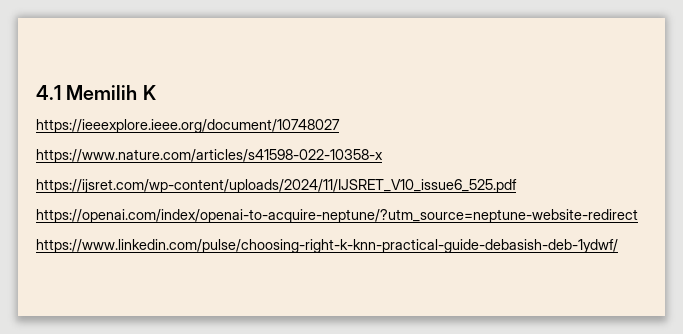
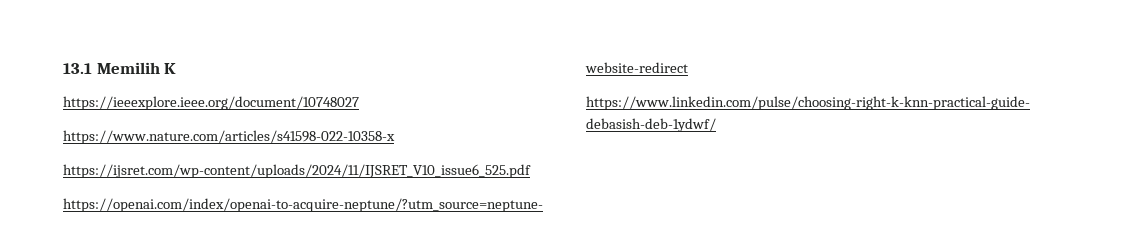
[36,85,61,100] 4.1 -> [63,63,92,74] 13.1

